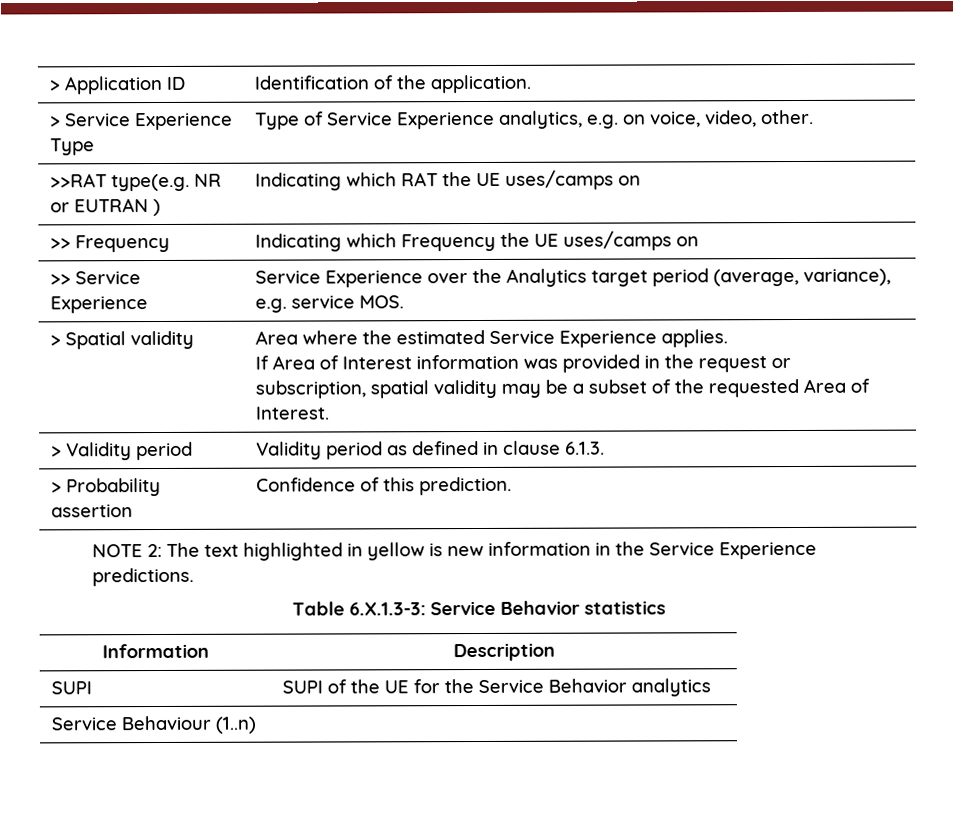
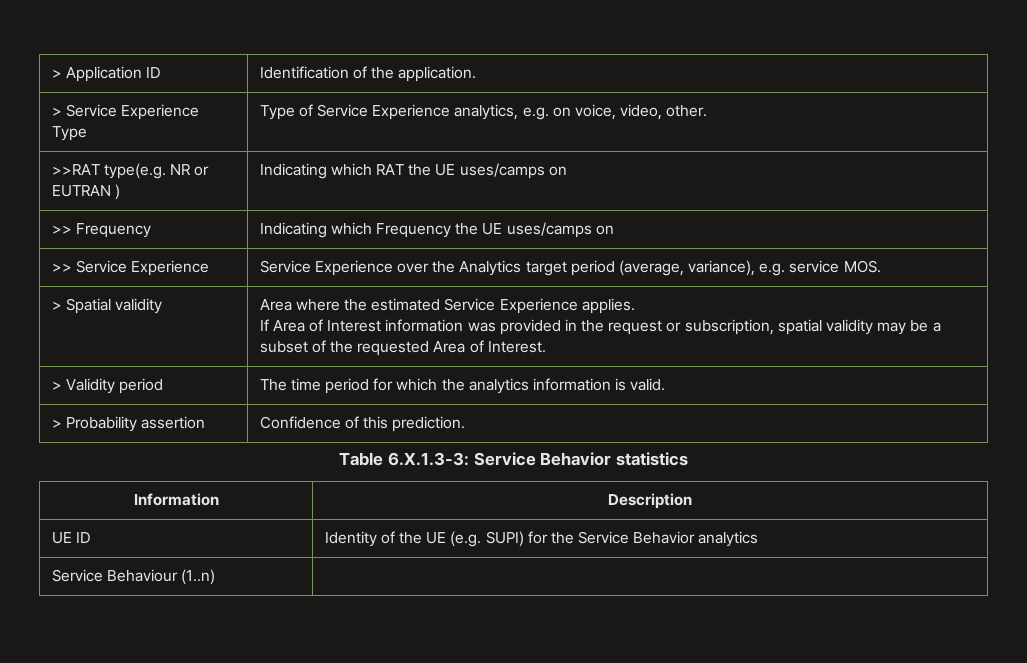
[255,440,605,460] Validity period as defined in clause 6.1.3. -> [259,378,666,394] The time period for which the analytics information is valid.
[91,541,817,561] [91,567,194,587] // NOTE 2: The text highlighted in yellow is new information in the Service Experience predictions. -> (466, 424) none
[50,681,92,695] [281,680,323,694] SUPI | SUPI -> [51,532,91,544] [324,531,377,547] UE ID | Identity
(409, 687) none -> [450,531,524,547] (e.g. SUPI)

